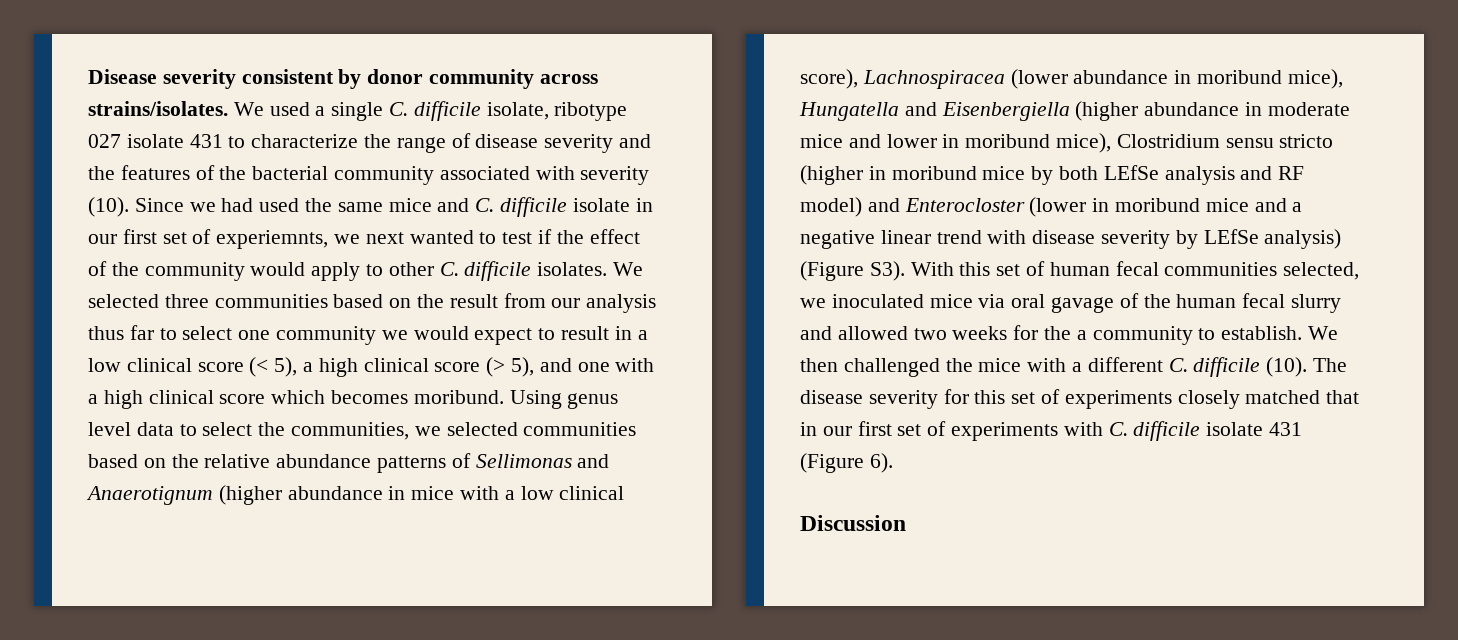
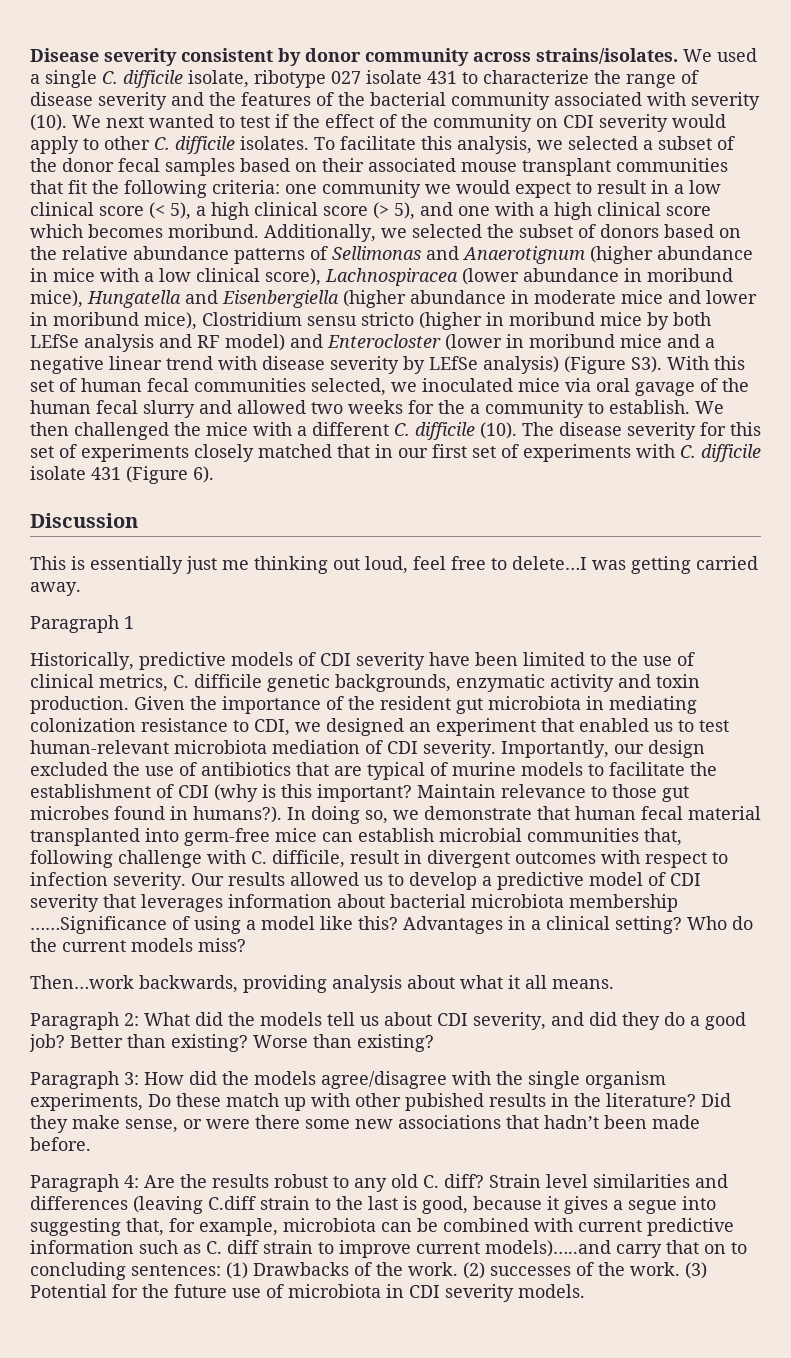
[134,197,653,217] [88,229,361,249] Since we had used the same mice and C. difficile isolate in our first set of experiemnts, we -> [72,115,101,128] We
(245, 271) none -> [536,114,668,132] on CDI severity
[613,262,644,276] [88,293,657,313] [88,325,233,340] We selected three communities based on the result from our analysis thus far to select -> [314,136,735,154] [30,158,728,176] [30,180,280,198] To facilitate this analysis, we selected a subset of the donor fecal samples based on their associated mouse transplant communities that fit the following criteria:
[509,390,619,409] [88,422,637,440] Using genus level data to select the communities, we selected communities -> [264,224,659,242] Additionally, we selected the subset of donors
(906, 523) none -> [30,556,758,574] [30,582,81,596] [30,615,134,633] [30,652,695,670] [30,674,700,692] [30,696,697,714] [30,718,729,736] [30,740,705,758] [30,762,717,780] [30,784,689,802] [30,806,761,824] [30,828,682,846] [30,850,728,868] [30,872,701,890] [30,894,678,912] [30,916,753,934] [30,938,246,952] [30,975,614,993] [30,1012,746,1030] [29,1034,434,1052] [30,1071,666,1089] [30,1093,731,1111] [30,1115,700,1133] [30,1137,91,1151] [30,1174,728,1192] [30,1196,716,1214] [30,1218,734,1236] [30,1240,747,1258] [30,1262,707,1280] [30,1284,585,1302] // This is essentially just me thinking out loud, feel free to delete…I was getting carried away. // Paragraph 1 // Historically, predictive models of CDI severity have been limited to the use of clinical metrics, C. difficile genetic backgrounds, enzymatic activity and toxin production. Given the importance of the resident gut microbiota in mediating colonization resistance to CDI, we designed an experiment that enabled us to test human-relevant microbiota mediation of CDI severity. Importantly, our design excluded the use of antibiotics that are typical of murine models to facilitate the establishment of CDI (why is this important? Maintain relevance to those gut microbes found in humans?). In doing so, we demonstrate that human fecal material transplanted into germ-free mice can establish microbial communities that, following challenge with C. difficile, result in divergent outcomes with respect to infection severity. Our results allowed us to develop a predictive model of CDI severity that leverages information about bacterial microbiota membership ……Significance of using a model like this? Advantages in a clinical setting? Who do the current models miss? // Then…work backwards, providing analysis about what it all means. // Paragraph 2: What did the models tell us about CDI severity, and did they do a good job? Better than existing? Worse than existing? // Paragraph 3: How did the models agree/disagree with the single organism experiments, Do these match up with other pubished results in the literature? Did they make sense, or were there some new associations that hadn’t been made before. // Paragraph 4: Are the results robust to any old C. diff? Strain level similarities and differences (leaving C.diff strain to the last is good, because it gives a segue into suggesting that, for example, microbiota can be combined with current predictive information such as C. diff strain to improve current models)…..and carry that on to concluding sentences: (1) Drawbacks of the work. (2) successes of the work. (3) Potential for the future use of microbiota in CDI severity models.

